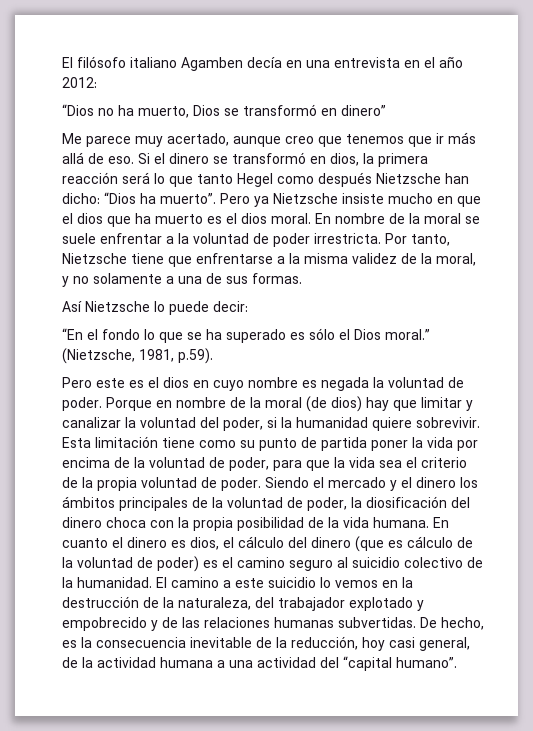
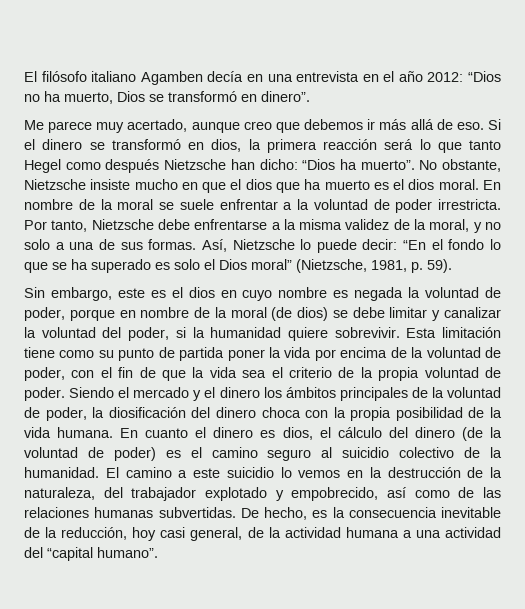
(97, 82) // -> (464, 77) none
[341,105,386,116] dinero” -> [261,91,310,102] dinero”.
[346,134,432,147] tenemos que -> [304,119,364,130] debemos
[220,193,269,207] Pero ya -> [419,159,501,172] No obstante,
[131,253,192,267] tiene que -> [157,219,190,230] debe
[93,273,162,284] solamente -> [24,239,50,250] solo
[62,301,82,312] // Así -> [201,239,227,252] Así,
(248, 306) // -> (398, 244) none
[309,328,335,340] sólo -> [174,259,200,270] solo
[385,329,430,340] moral.” -> [251,259,292,270] moral”
[178,348,213,364] [62,377,92,388] p.59). // Pero -> [411,259,452,273] [24,287,112,301] p. 59). // Sin embargo,
[62,397,152,411] poder. Porque -> [24,307,115,321] poder, porque
[366,397,417,411] hay que -> [332,307,385,318] se debe
[273,460,302,471] para -> [71,367,156,378] con el fin de
[355,536,473,552] (que es cálculo de -> [461,427,483,441] (de
[62,617,158,631] empobrecido y -> [291,487,450,501] empobrecido, así como

